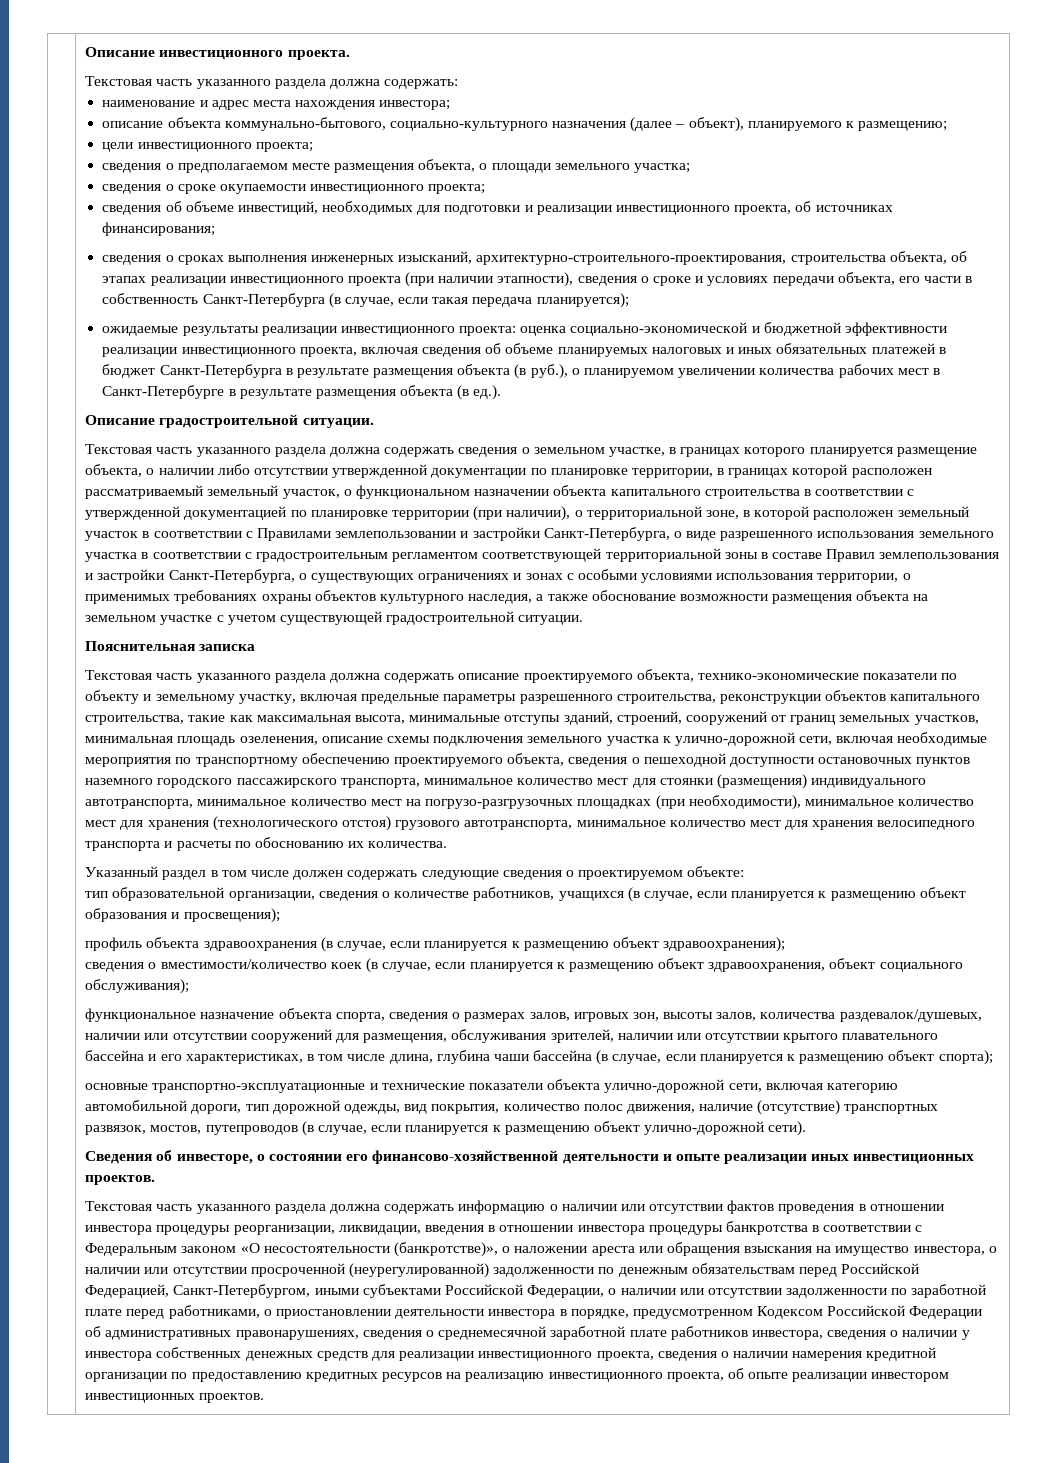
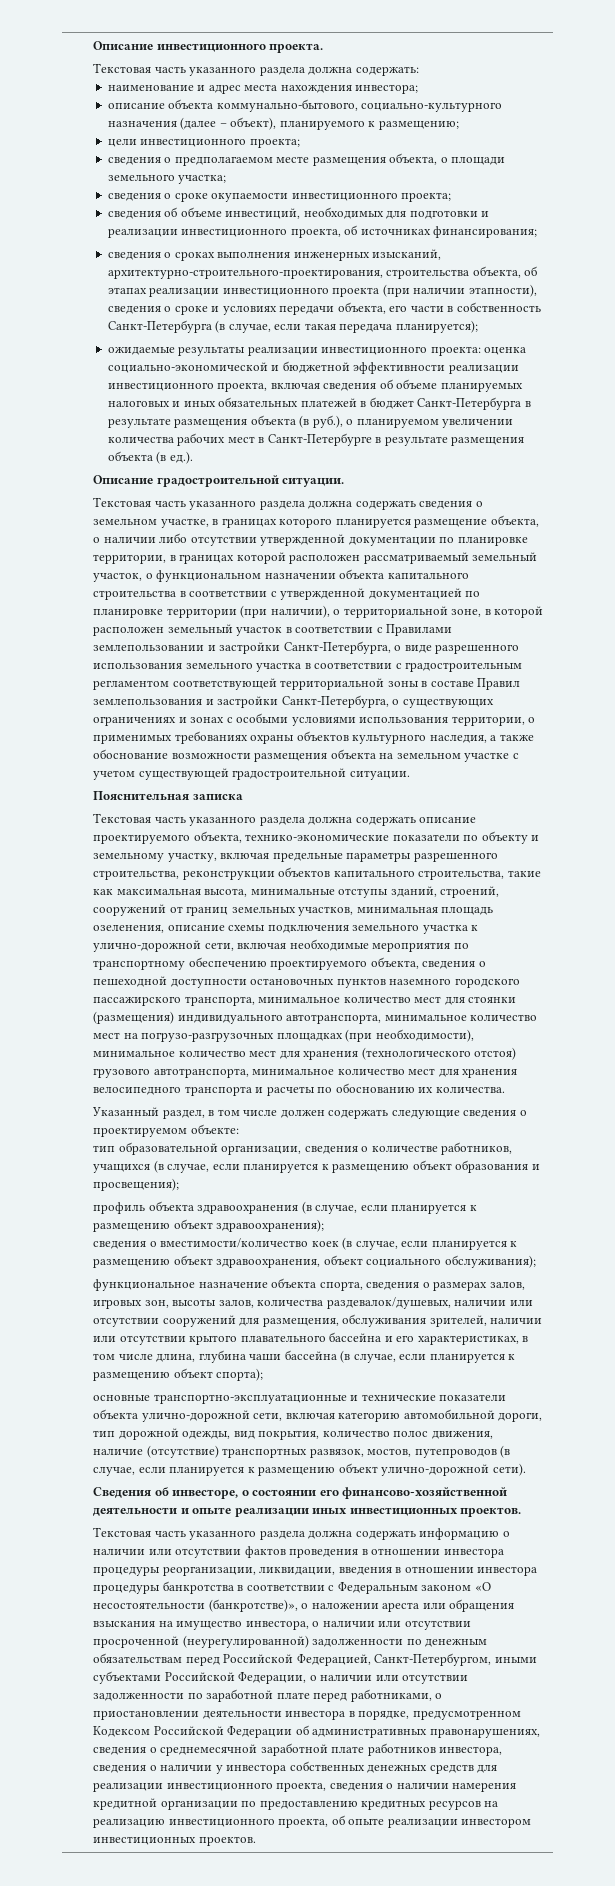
[162,870,207,880] раздел -> [162,1109,205,1119] раздел,

